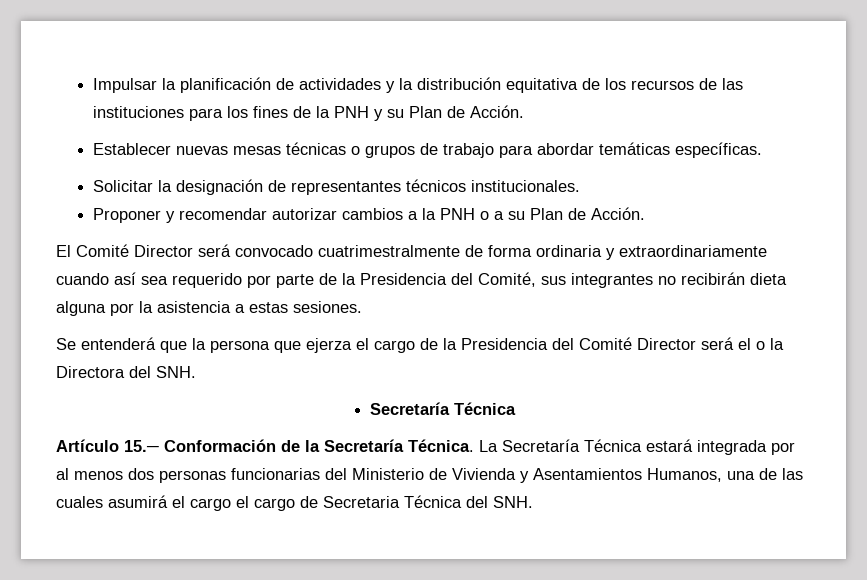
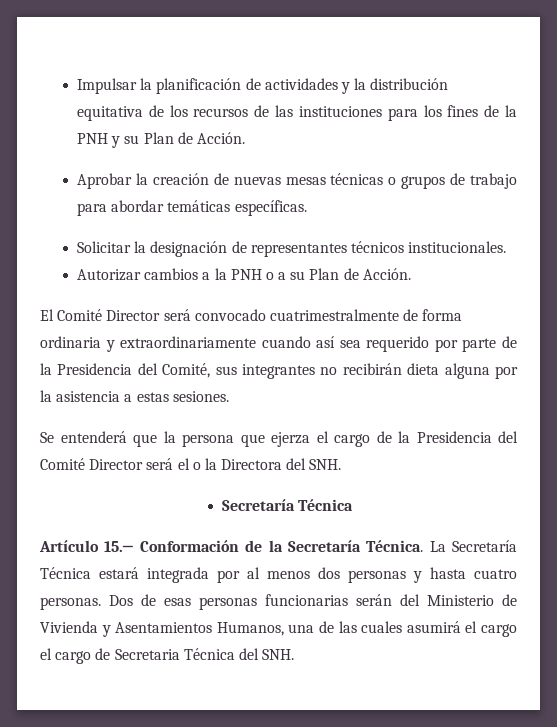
[93,143,172,155] Establecer -> [77,173,229,189] Aprobar la creación de
[93,208,338,223] Proponer y recomendar autorizar -> [77,269,142,281] Autorizar
[231,468,320,480] funcionarias -> [413,567,517,583] [40,594,392,610] y hasta cuatro personas. Dos de esas personas funcionarias serán

